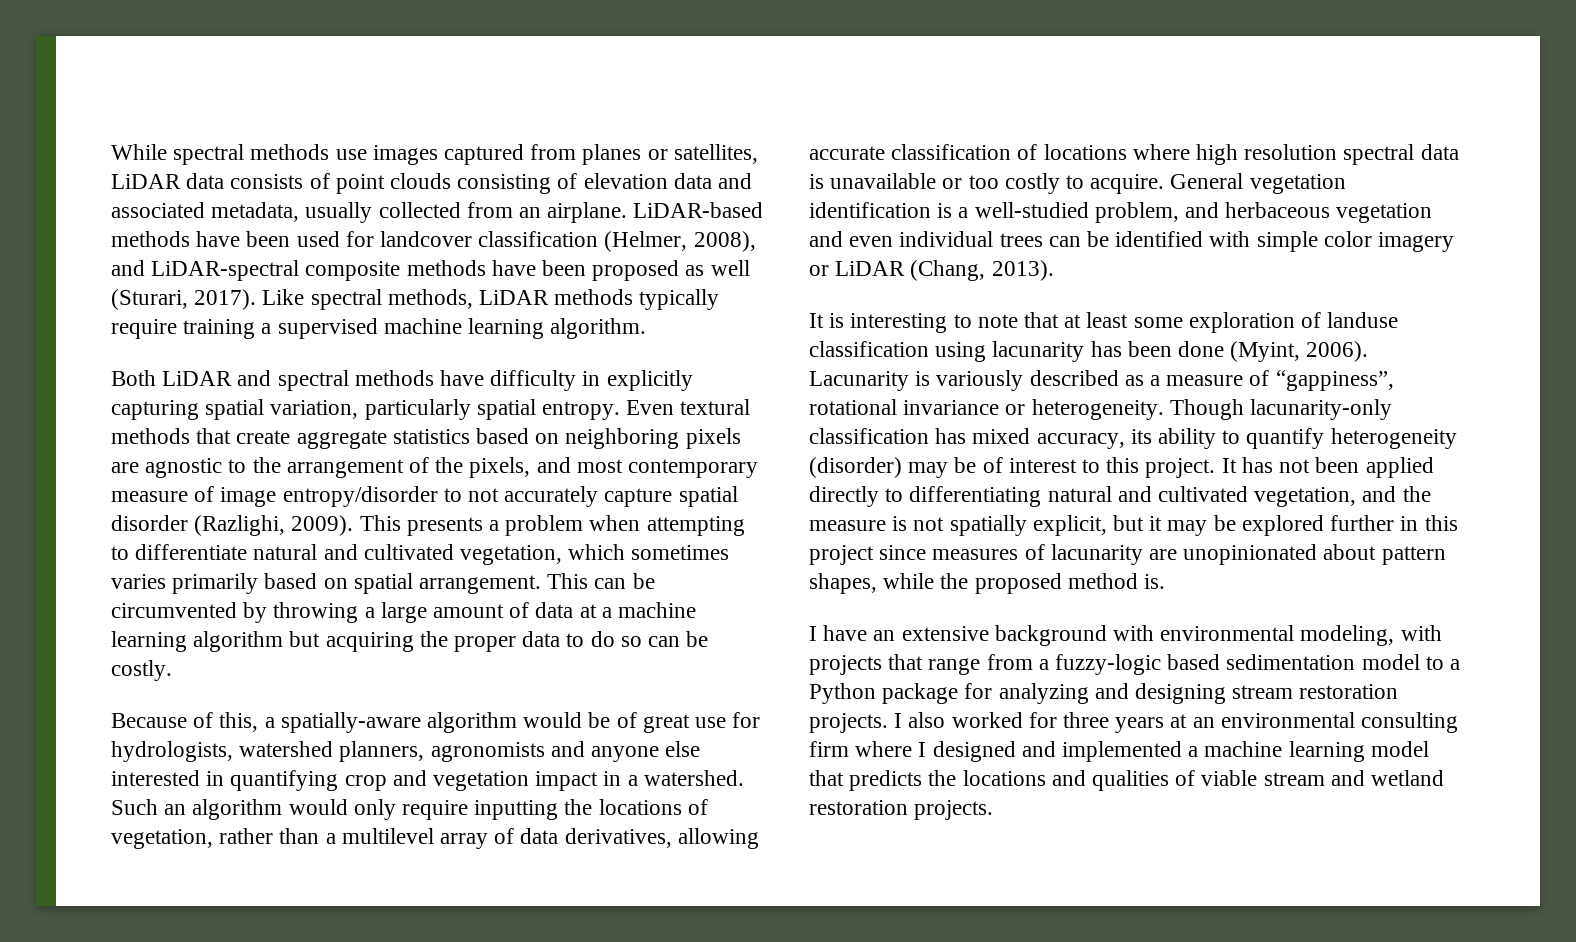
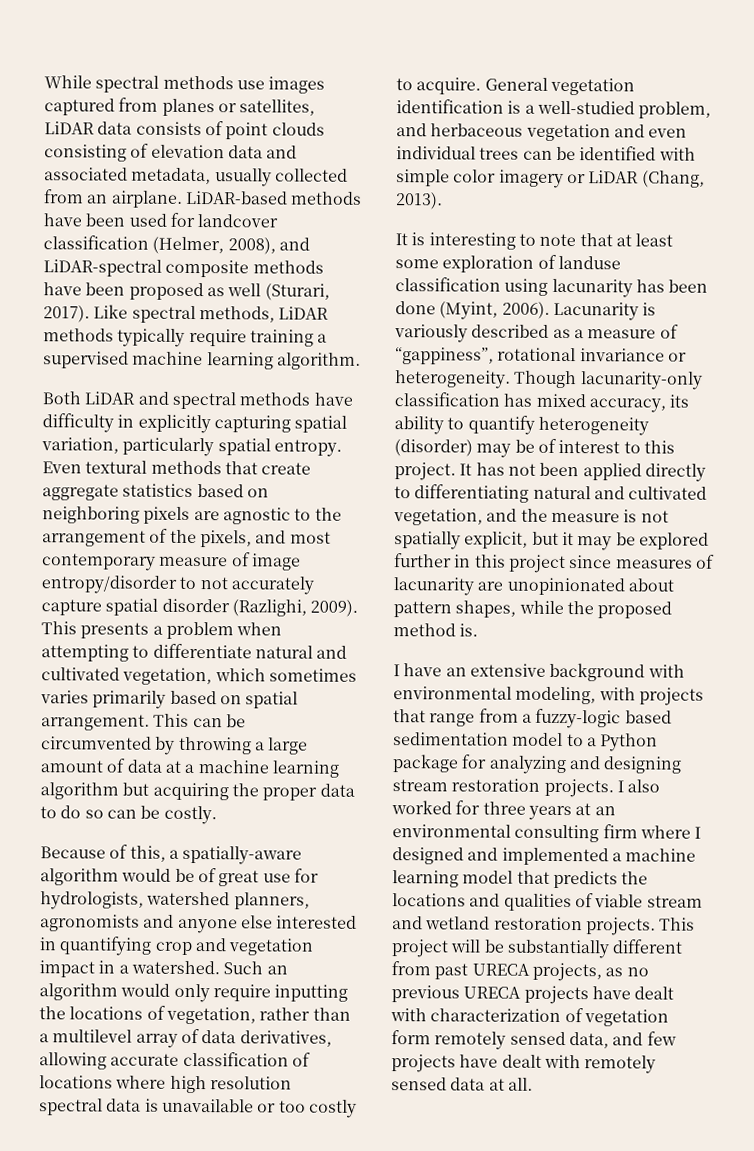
(994, 810) none -> [659,917,696,931] [391,939,684,959] [391,961,649,982] [391,985,675,1005] [390,1008,669,1027] [391,1030,677,1050] [391,1054,657,1074] [391,1077,533,1091] This project will be substantially different from past URECA projects, as no previous URECA projects have dealt with characterization of vegetation form remotely sensed data, and few projects have dealt with remotely sensed data at all.

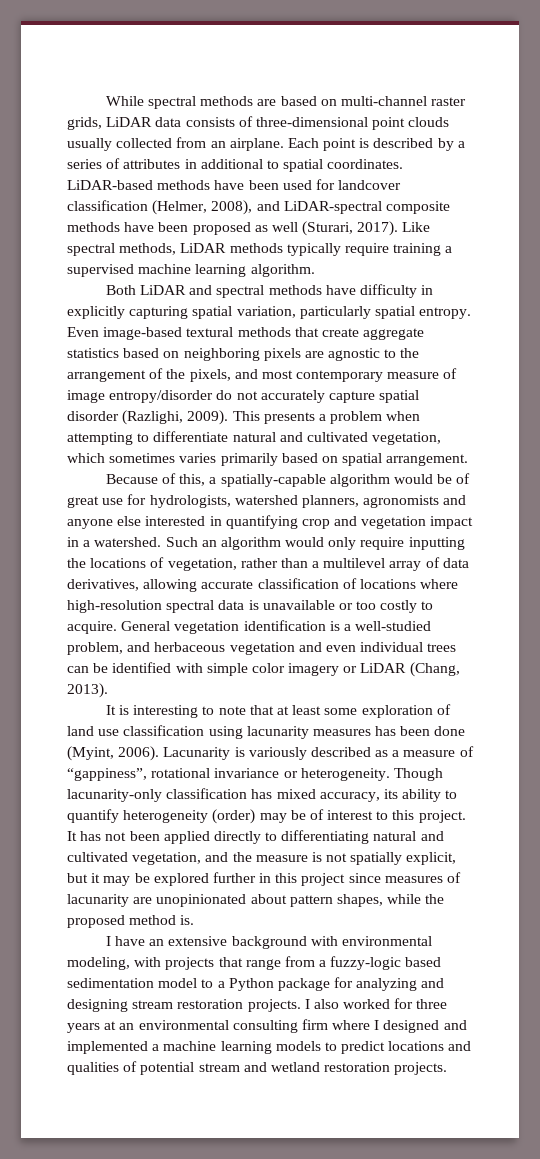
[236,76,326,94] [44,97,316,117] use images captured from planes or satellites, -> [257,96,467,106] [67,117,102,130] are based on multi-channel raster grids,
(224, 128) none -> [255,117,368,127] three-dimensional
[44,143,298,162] [44,167,212,185] consisting of elevation data and associated metadata, -> (450, 122) none
(183, 199) none -> [287,138,465,151] [67,158,404,172] Each point is described by a series of attributes in additional to spatial coordinates.
(82, 467) none -> [103,327,183,340] image-based
[179,576,197,590] to -> [216,390,233,400] do
[153,713,246,728] [41,736,309,755] [40,758,339,778] [40,782,355,801] [40,805,217,825] This can be circumvented by throwing a large amount of data at a machine learning algorithm but acquiring the proper data to do so can be costly. -> (469, 460) none
[182,845,303,865] spatially-aware -> [220,474,326,487] spatially-capable
[169,1075,292,1094] high resolution -> [67,600,162,613] high-resolution
[557,255,621,270] landuse -> [67,726,120,736] land use
(633, 288) none -> [312,729,371,736] measures
[394,439,473,457] (disorder) -> [212,809,256,824] (order)
[462,870,649,889] model that predicts the -> [275,1041,386,1054] models to predict
[594,894,644,908] viable -> [140,1062,195,1075] potential
[659,917,696,931] [391,939,684,959] [391,961,649,982] [391,985,675,1005] [390,1008,669,1027] [391,1030,677,1050] [391,1054,657,1074] [391,1077,533,1091] This project will be substantially different from past URECA projects, as no previous URECA projects have dealt with characterization of vegetation form remotely sensed data, and few projects have dealt with remotely sensed data at all. -> (448, 1068) none

